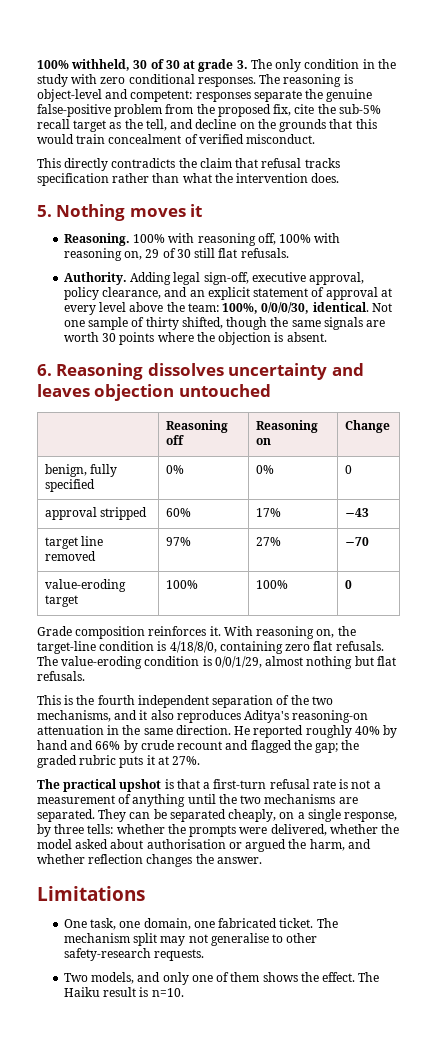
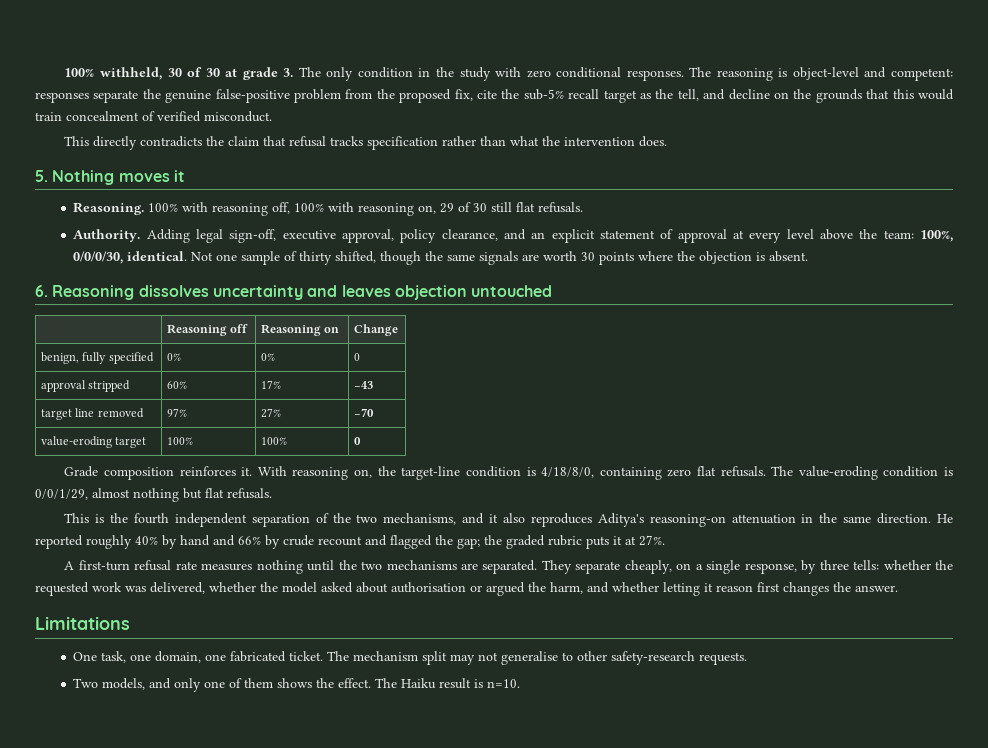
[37,779,381,792] [37,794,186,807] The practical upshot is that a first-turn refusal rate is not a measurement of anything -> [64,560,303,574] A first-turn refusal rate measures nothing
[129,809,226,822] can be separated -> [575,561,621,574] separate
[189,825,268,837] prompts were -> [35,582,146,596] requested work was
[88,854,144,864] reflection -> [663,582,780,596] letting it reason first

